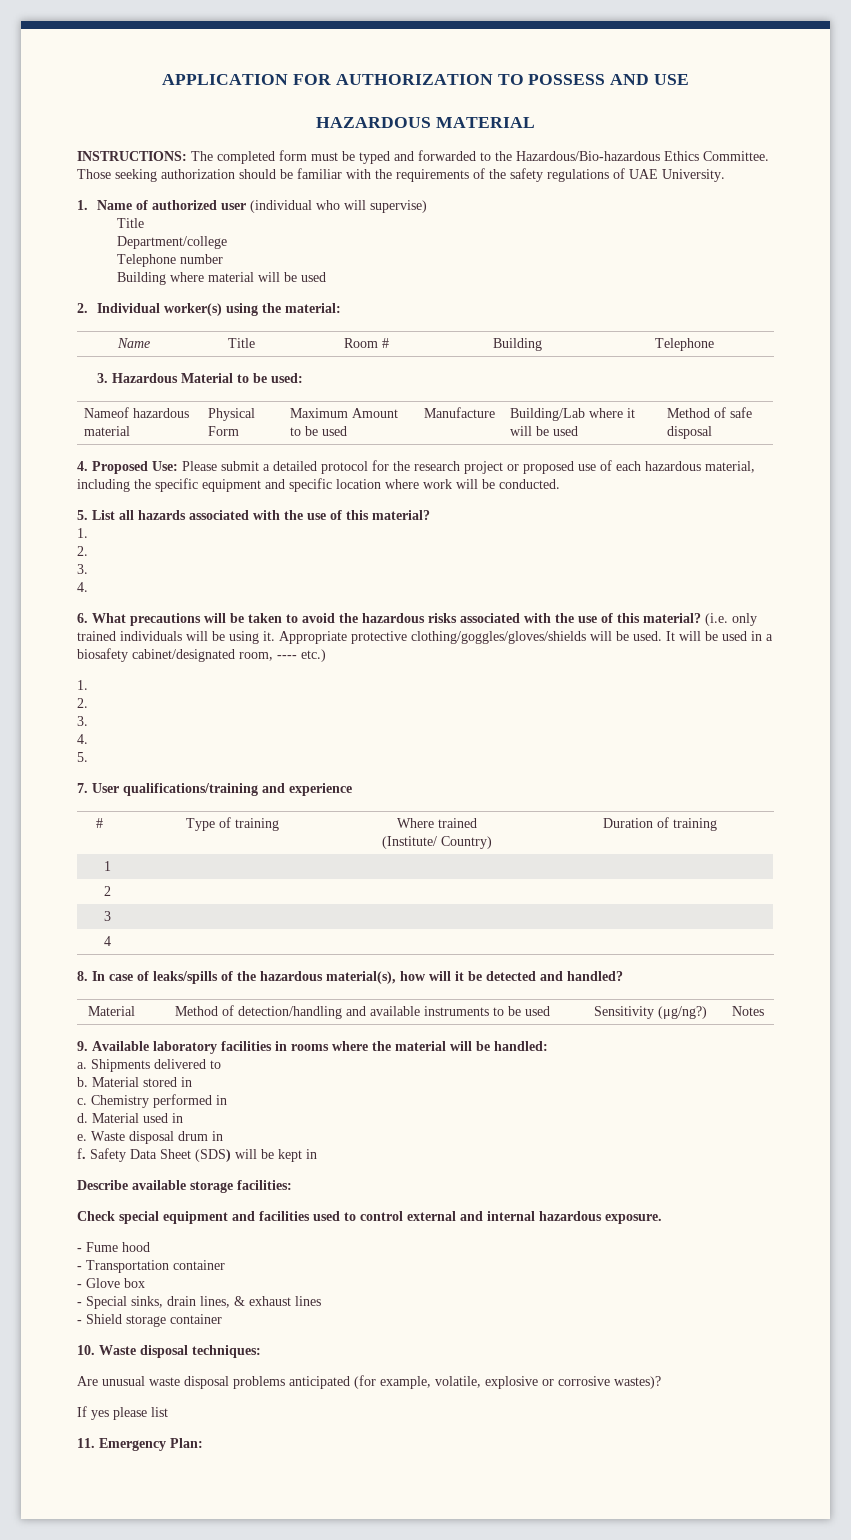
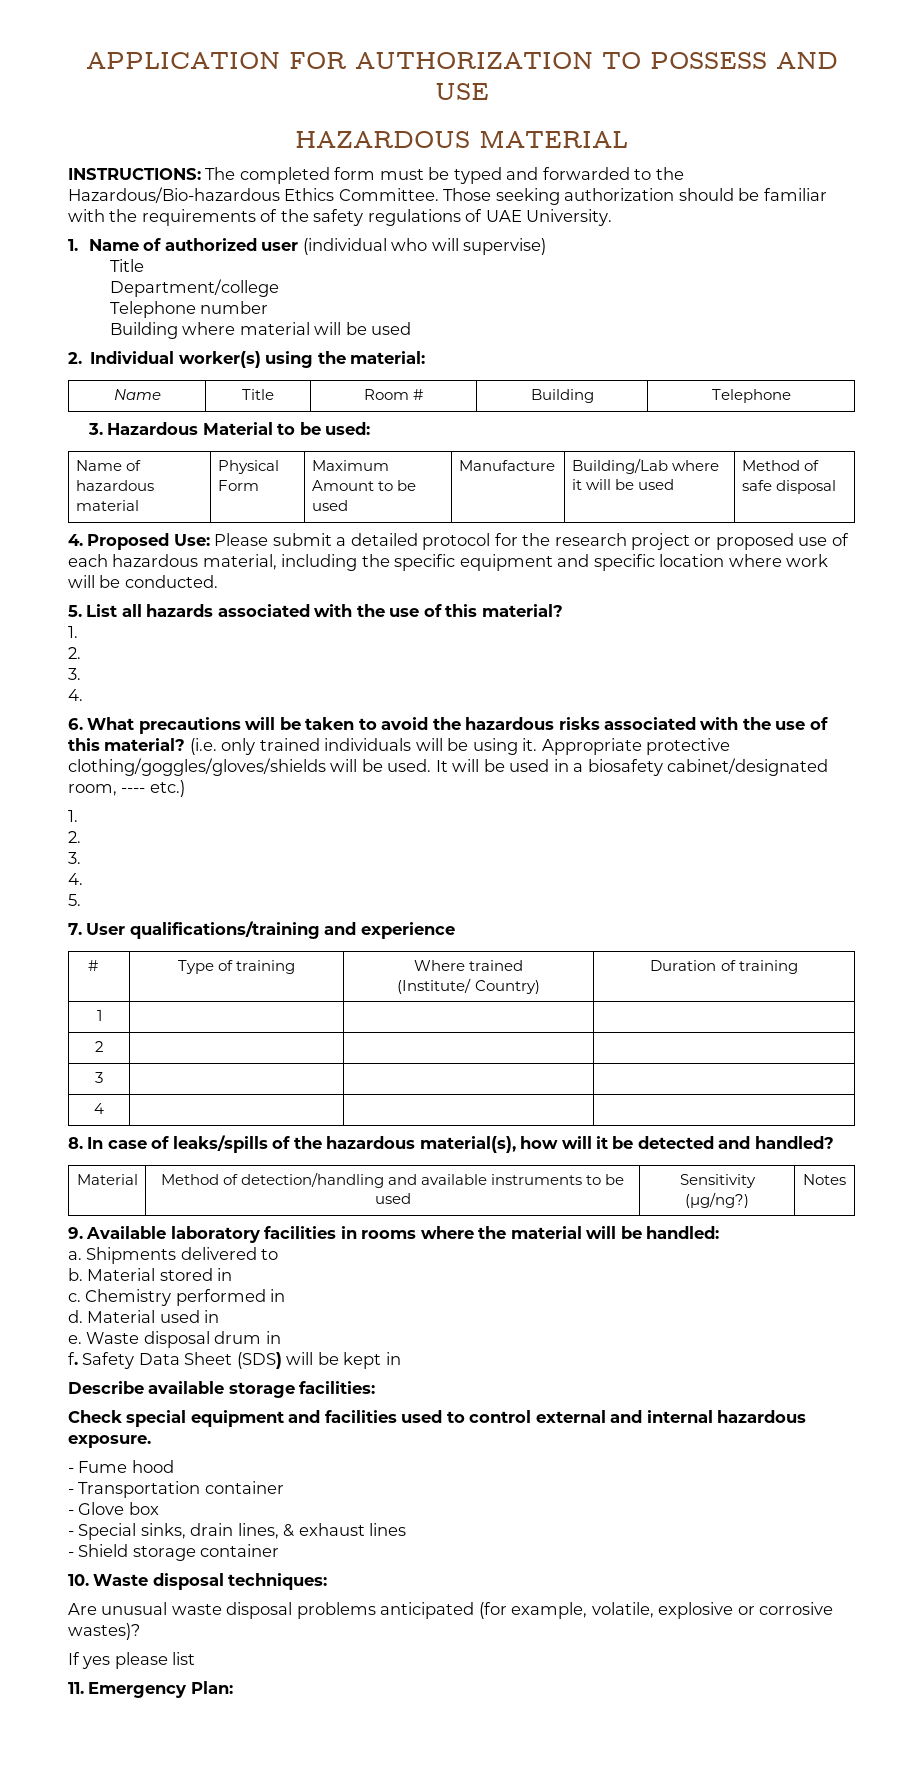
[84,407,130,418] Nameof -> [75,460,142,471] Name of

